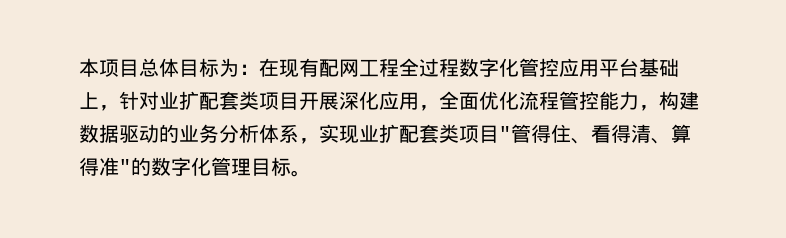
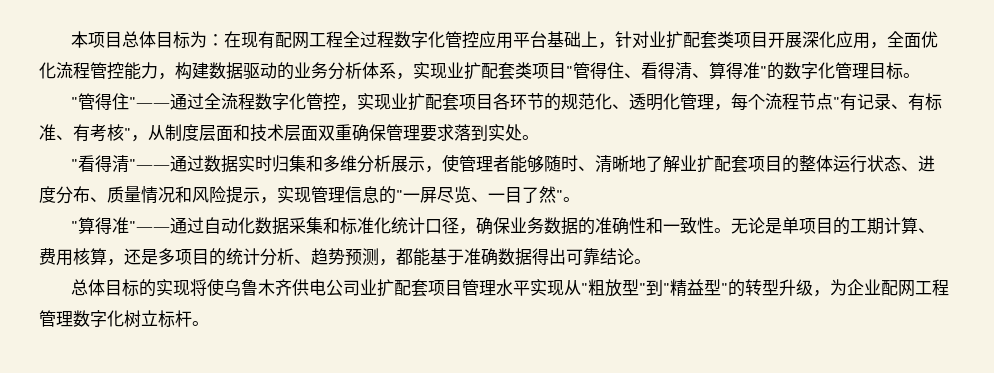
(311, 173) none -> [71,93,943,111] [39,124,539,142] [71,154,936,173] [39,186,580,204] [71,217,936,235] [39,248,651,266] [71,278,950,297] [39,310,209,328] // "管得住"——通过全流程数字化管控，实现业扩配套项目各环节的规范化、透明化管理，每个流程节点"有记录、有标准、有考核"，从制度层面和技术层面双重确保管理要求落到实处。 // "看得清"——通过数据实时归集和多维分析展示，使管理者能够随时、清晰地了解业扩配套项目的整体运行状态、进度分布、质量情况和风险提示，实现管理信息的"一屏尽览、一目了然"。 // "算得准"——通过自动化数据采集和标准化统计口径，确保业务数据的准确性和一致性。无论是单项目的工期计算、费用核算，还是多项目的统计分析、趋势预测，都能基于准确数据得出可靠结论。 // 总体目标的实现将使乌鲁木齐供电公司业扩配套项目管理水平实现从"粗放型"到"精益型"的转型升级，为企业配网工程管理数字化树立标杆。

